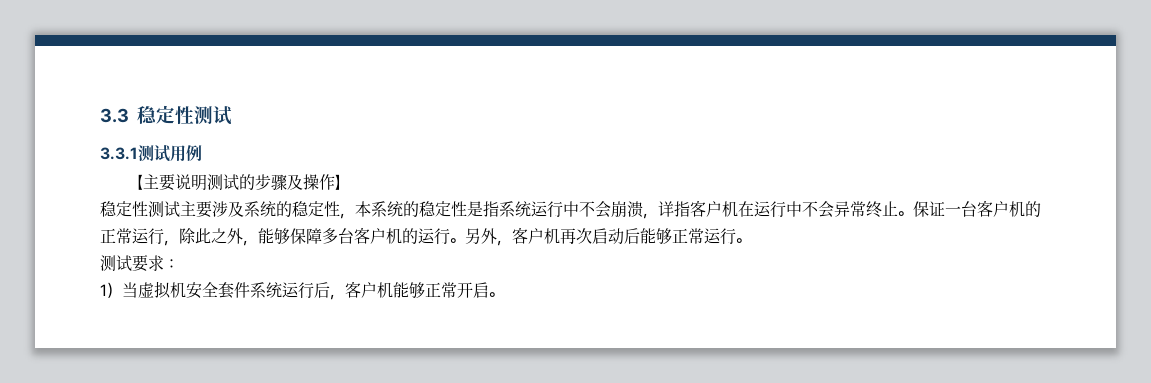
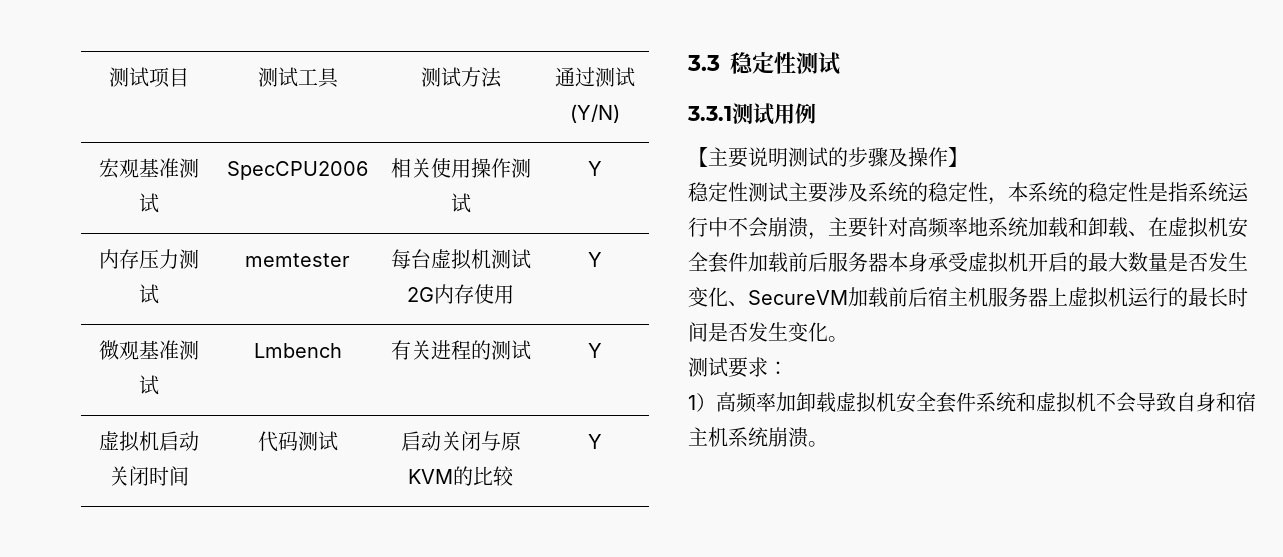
(100, 115) none -> [108,67,189,88] [257,67,339,88] [420,67,502,88] [555,67,635,87] [570,104,620,123] [98,158,199,179] [138,193,159,213] [227,161,368,180] [390,158,531,178] [450,193,471,213] [588,161,602,176] [98,249,199,269] [138,284,159,304] [245,253,350,267] [390,249,531,270] [407,284,514,304] [588,252,602,267] [98,340,199,360] [138,375,159,395] [253,343,342,358] [390,340,531,360] [588,343,602,358] [98,431,199,452] [108,466,189,486] [257,431,338,452] [400,431,521,451] [408,466,514,486] [588,434,602,449] 测试项目 | 测试工具 | 测试方法 | 通过测试(Y/N) // 宏观基准测试 | SpecCPU2006 | 相关使用操作测试 | Y // 内存压力测试 | memtester | 每台虚拟机测试2G内存使用 | Y // 微观基准测试 | Lmbench | 有关进程的测试 | Y // 虚拟机启动关闭时间 | 代码测试 | 启动关闭与原KVM的比较 | Y //
[658,200,1041,218] [100,227,736,246] 详指客户机在运行中不会异常终止。保证一台客户机的正常运行，除此之外，能够保障多台客户机的运行。另外，客户机再次启动后能够正常运行 -> [828,217,1248,238] [688,252,1248,273] [688,286,1248,308] [688,322,828,342] 主要针对高频率地系统加载和卸载、在虚拟机安全套件加载前后服务器本身承受虚拟机开启的最大数量是否发生变化、SecureVM加载前后宿主机服务器上虚拟机运行的最长时间是否发生变化
[122,282,138,298] 当 -> [716,392,836,413] 高频率加卸载
[282,281,489,300] 运行后，客户机能够正常开启 -> [1016,391,1256,413] [688,427,808,448] 和虚拟机不会导致自身和宿主机系统崩溃

